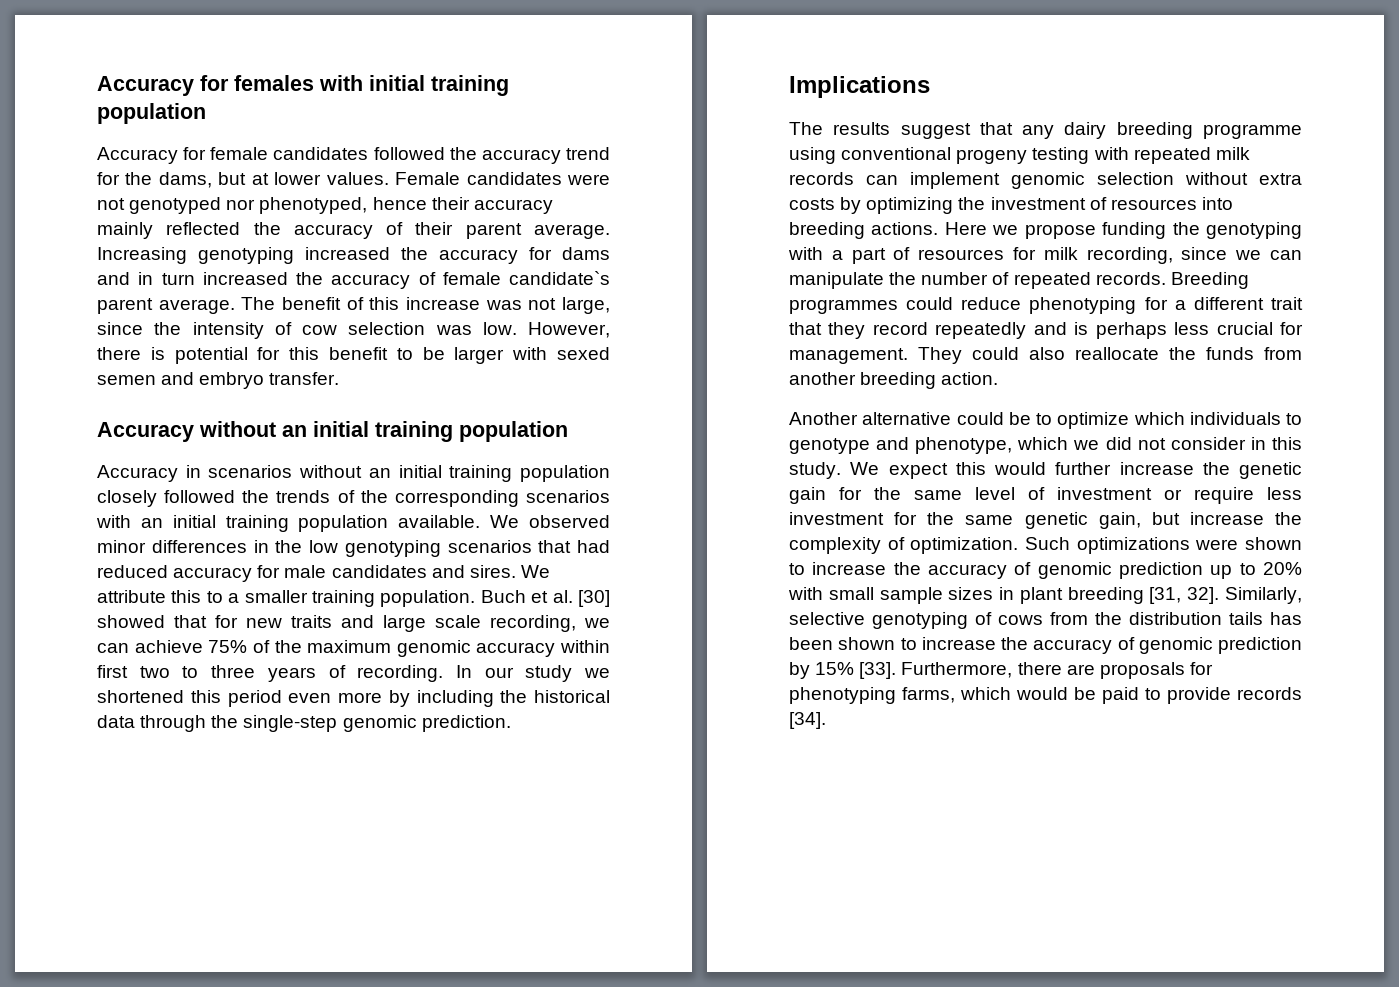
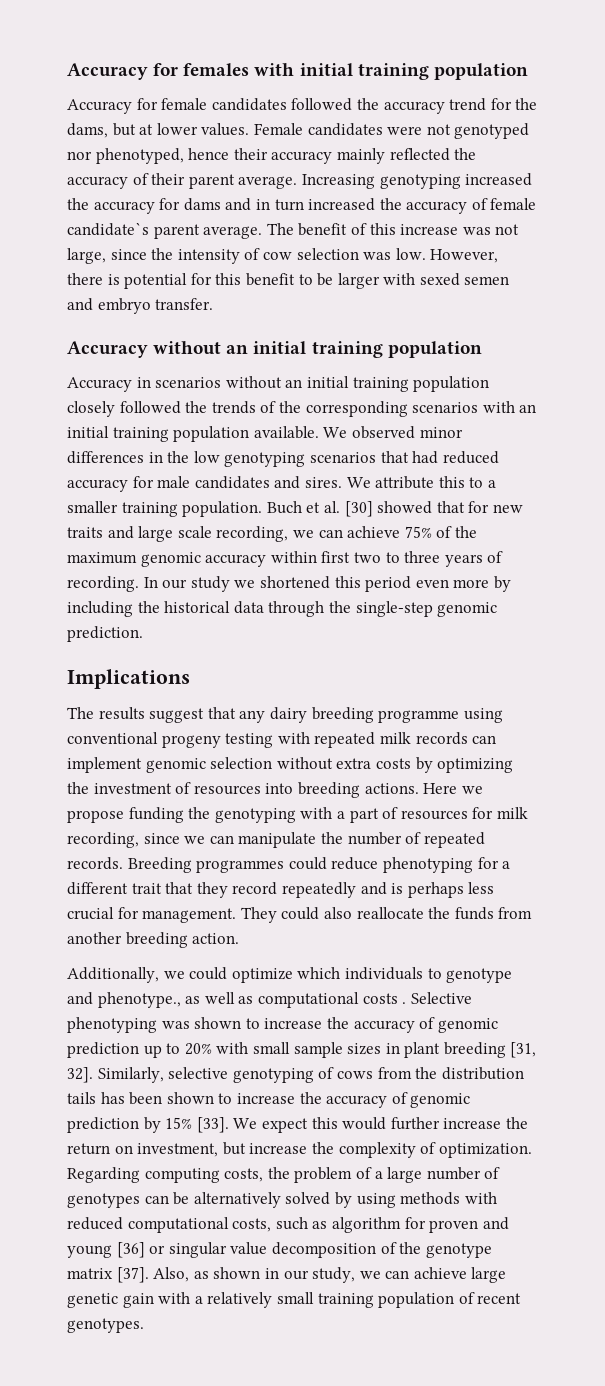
[789,412,1052,425] Another alternative could be to -> [67,967,228,983] Additionally, we could
[915,437,1302,454] [789,462,1302,479] [789,487,1302,504] [789,512,1302,529] [789,537,1239,554] phenotype, which we did not consider in this study. We expect this would further increase the genetic gain for the same level of investment or require less investment for the same genetic gain, but increase the complexity of optimization. Such optimizations were -> [97,992,472,1008] [67,1017,190,1033] phenotype., as well as computational costs . Selective phenotyping was
[901,662,1213,679] [789,687,1302,704] [789,712,826,729] Furthermore, there are proposals for phenotyping farms, which would be paid to provide records [34]. -> [233,1117,528,1133] [67,1142,532,1158] [67,1167,501,1183] [67,1192,497,1208] [67,1217,509,1233] [67,1242,492,1258] [67,1267,507,1283] [67,1292,522,1308] [67,1318,144,1333] We expect this would further increase the return on investment, but increase the complexity of optimization. Regarding computing costs, the problem of a large number of genotypes can be alternatively solved by using methods with reduced computational costs, such as algorithm for proven and young [36] or singular value decomposition of the genotype matrix [37]. Also, as shown in our study, we can achieve large genetic gain with a relatively small training population of recent genotypes.

